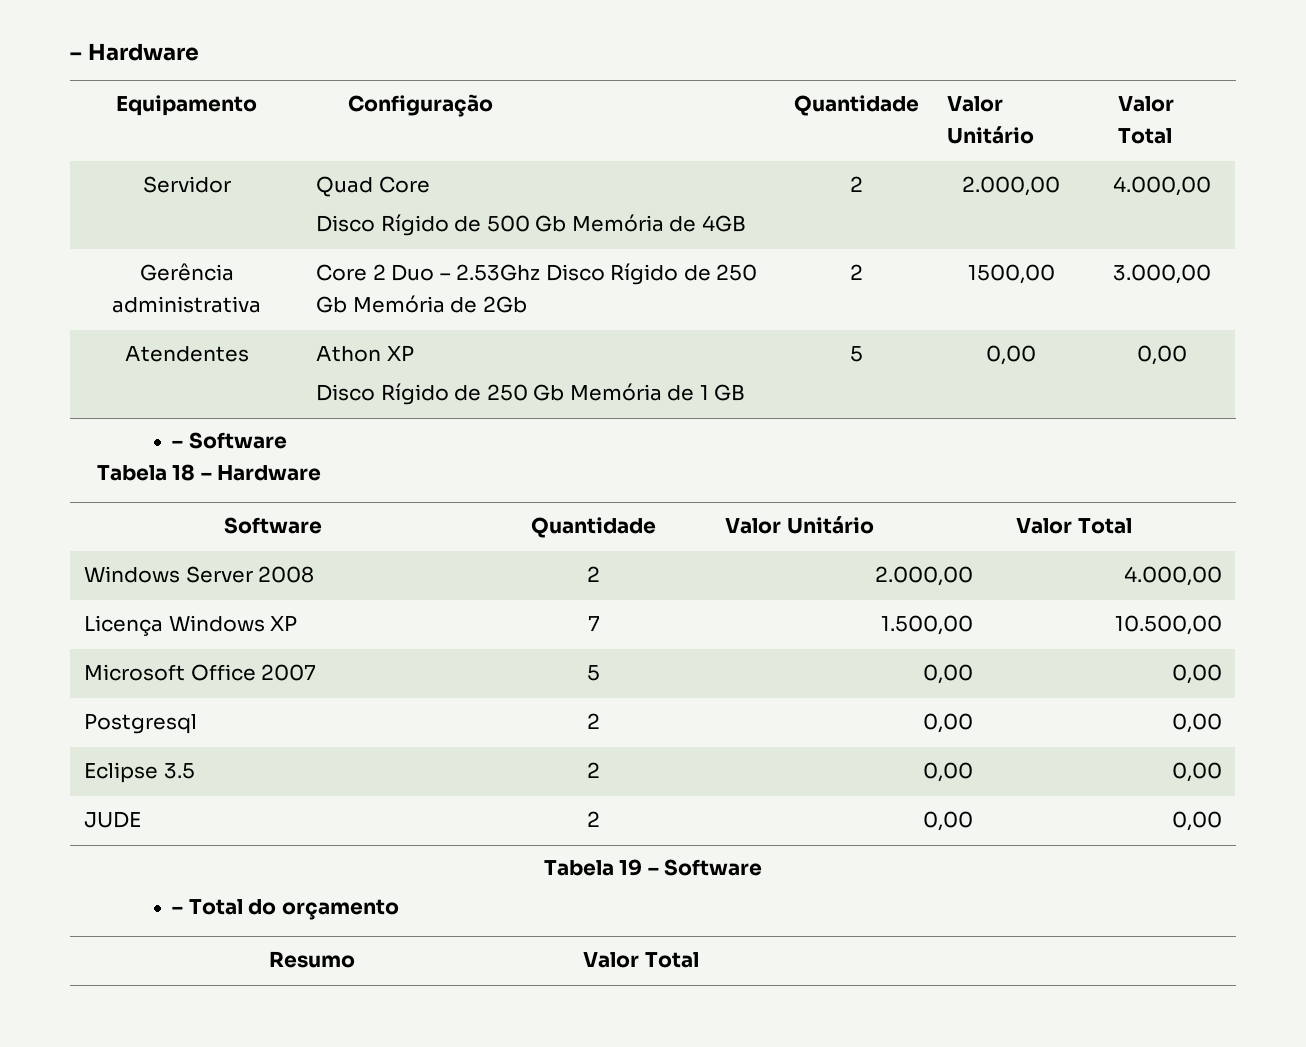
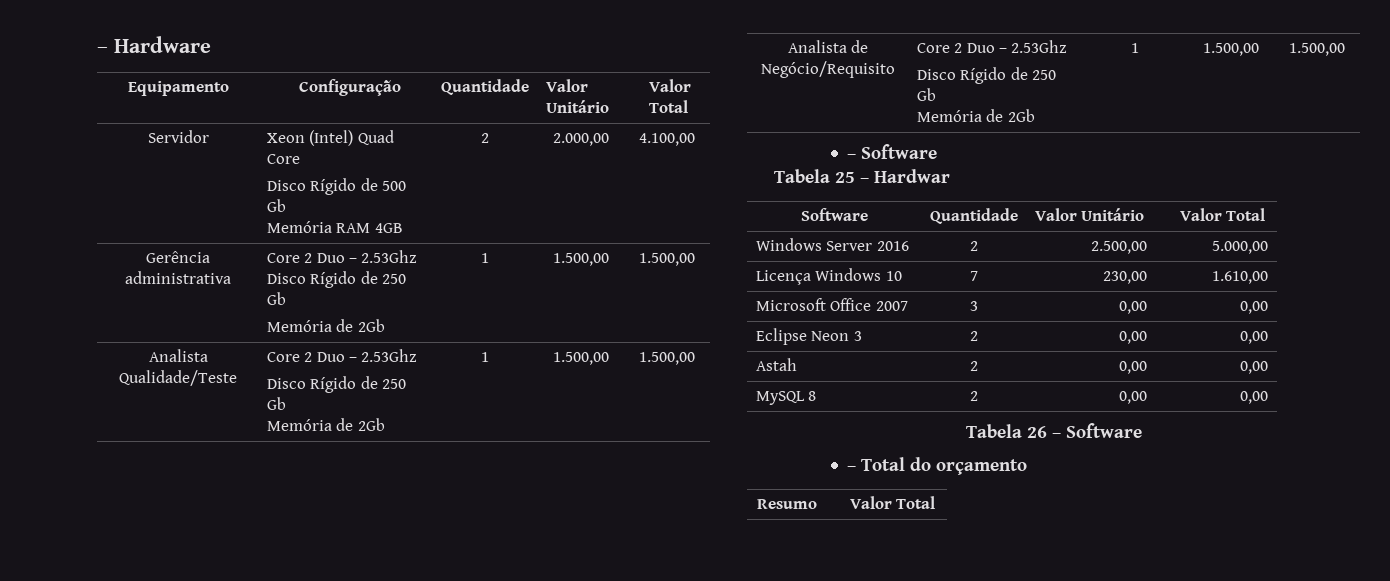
(231, 184) none -> [266,130,354,146] Xeon (Intel)
[571,214,697,232] Memória de -> [266,221,371,233] // Memória RAM
[1113,176,1211,196] 4.000,00 -> [639,133,695,146] 4.100,00
[352,295,527,313] [850,264,863,280] [967,264,1055,284] [1113,264,1211,284] [124,346,249,362] [316,345,414,362] [316,383,746,405] [850,346,863,362] [986,345,1036,365] [1137,345,1187,365] Memória de 2Gb | 2 | 1500,00 | 3.000,00 // Atendentes | Athon XP // Disco Rígido de 250 Gb Memória de 1 GB | 5 | 0,00 | 0,00 -> [266,319,385,332] [480,253,489,263] [553,253,609,266] [639,253,695,266] [148,349,208,362] [119,370,237,386] [266,349,418,362] [266,376,406,393] [266,397,286,410] [266,418,385,431] [480,352,489,362] [553,352,609,365] [639,352,695,365] [787,40,869,53] [761,61,895,78] [916,40,1068,53] [916,67,1056,84] [916,88,936,101] [916,109,1035,122] [1130,43,1139,53] [1203,43,1259,56] [1289,43,1345,56] // Memória de 2Gb | 1 | 1.500,00 | 1.500,00 // Analista Qualidade/Teste | Core 2 Duo – 2.53Ghz // Disco Rígido de 250 Gb // Memória de 2Gb | 1 | 1.500,00 | 1.500,00 // Analista de Negócio/Requisito | Core 2 Duo – 2.53Ghz // Disco Rígido de 250 Gb // Memória de 2Gb | 1 | 1.500,00 | 1.500,00
[172,464,322,481] 18 – Hardware -> [834,169,950,183] 25 – Hardwar
[258,566,315,583] [587,566,600,582] [874,566,973,586] [1123,566,1222,586] 2008 | 2 | 2.000,00 | 4.000,00 -> [876,241,909,251] [969,241,978,251] [1091,241,1148,254] [1212,241,1269,254] 2016 | 2 | 2.500,00 | 5.000,00
[270,615,298,631] XP -> [885,271,902,281] 10
[880,615,973,635] [1114,615,1222,635] 1.500,00 | 10.500,00 -> [1103,271,1148,284] [1212,271,1269,284] 230,00 | 1.610,00
[587,665,600,681] [922,664,973,684] [1171,664,1222,684] [84,713,198,734] [587,713,600,729] [922,713,973,733] [1171,713,1222,733] [84,762,195,783] [587,762,600,778] [922,762,973,782] [1171,762,1222,782] [84,811,142,828] 5 | 0,00 | 0,00 // Postgresql | 2 | 0,00 | 0,00 // Eclipse 3.5 | 2 | 0,00 | 0,00 // JUDE -> [969,301,978,311] [1119,301,1148,314] [1240,301,1269,314] [755,328,862,345] [969,331,978,341] [1119,331,1148,344] [1240,331,1269,344] [755,358,797,371] [969,361,978,371] [1119,361,1148,374] [1240,361,1269,374] [755,391,817,405] 3 | 0,00 | 0,00 // Eclipse Neon 3 | 2 | 0,00 | 0,00 // Astah | 2 | 0,00 | 0,00 // MySQL 8
[619,859,643,876] 19 -> [1026,426,1047,438] 26

